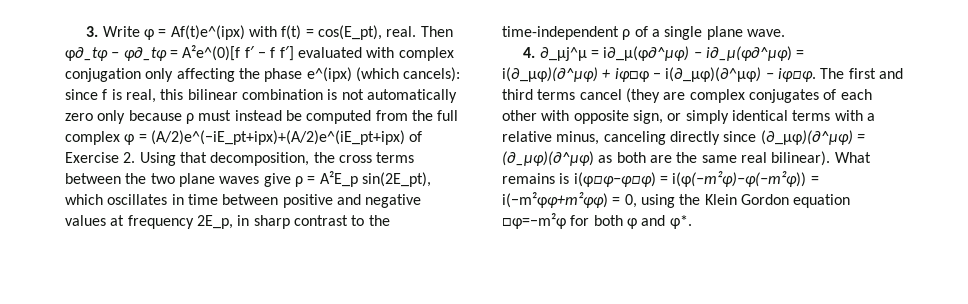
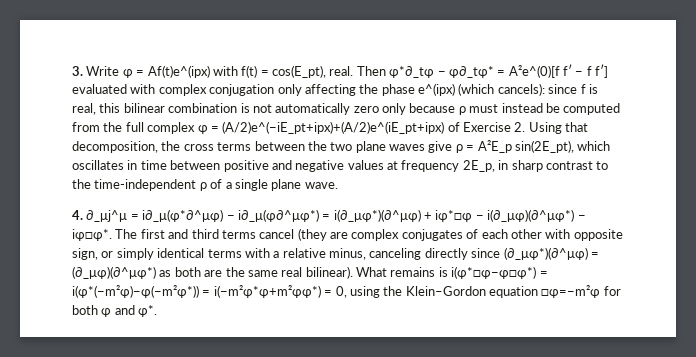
[65,47,167,61] φ∂_tφ − φ∂_tφ -> [389,66,494,78] φ*∂_tφ − φ∂_tφ*
[603,46,805,61] [502,67,816,82] i∂_μ(φ∂^μφ) − i∂_μ(φ∂^μφ) = i(∂_μφ)(∂^μφ) + iφ□φ − i(∂_μφ)(∂^μφ) − iφ□φ. -> [142,209,586,222] [72,229,112,241] i∂_μ(φ*∂^μφ) − i∂_μ(φ∂^μφ*) = i(∂_μφ*)(∂^μφ) + iφ*□φ − i(∂_μφ)(∂^μφ*) − iφ□φ*.
[760,130,865,145] [502,151,594,166] (∂_μφ)(∂^μφ) = (∂_μφ)(∂^μφ) -> [503,247,599,260] [72,266,156,279] (∂_μφ*)(∂^μφ) = (∂_μφ)(∂^μφ*)
[573,171,819,187] [502,192,608,208] i(φ□φ−φ□φ) = i(φ(−m²φ)−φ(−m²φ)) = i(−m²φφ+m²φφ) -> [451,266,548,279] [72,285,321,298] i(φ*□φ−φ□φ*) = i(φ*(−m²φ)−φ(−m²φ*)) = i(−m²φ*φ+m²φφ*)
[704,194,789,205] Klein Gordon -> [405,286,486,296] Klein–Gordon

